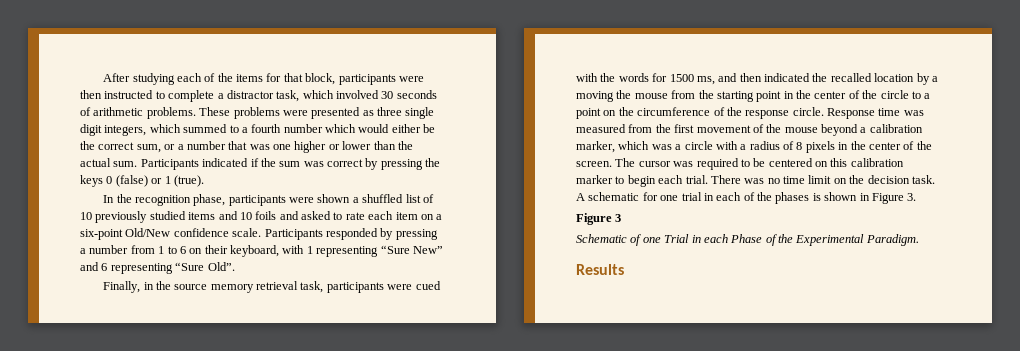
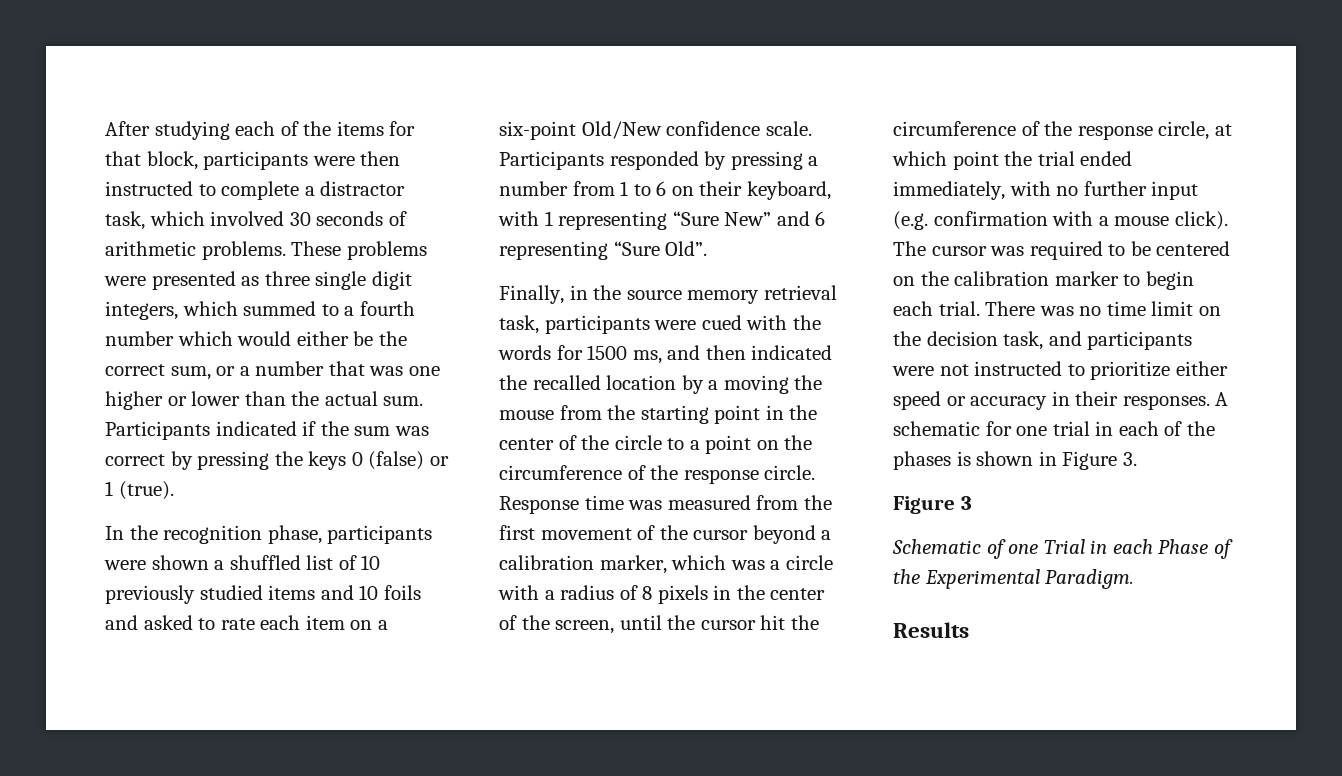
[784,127,818,133] mouse -> [693,530,749,540] cursor
[576,161,612,167] screen. -> [555,615,819,634] [893,121,1232,140] [892,151,1133,170] [893,181,1199,200] [893,211,1228,230] screen, until the cursor hit the circumference of the response circle, at which point the trial ended immediately, with no further input (e.g. confirmation with a mouse click).
[830,158,848,167] this -> [920,271,949,286] the
[911,175,935,184] task. -> [1003,331,1193,350] [892,361,1228,380] [893,391,1210,410] task, and participants were not instructed to prioritize either speed or accuracy in their responses.

